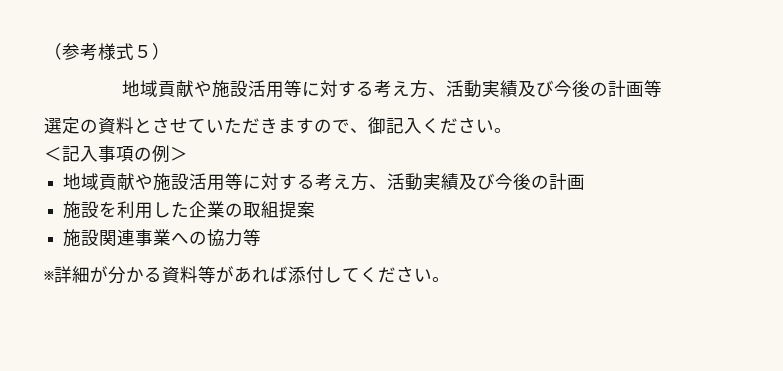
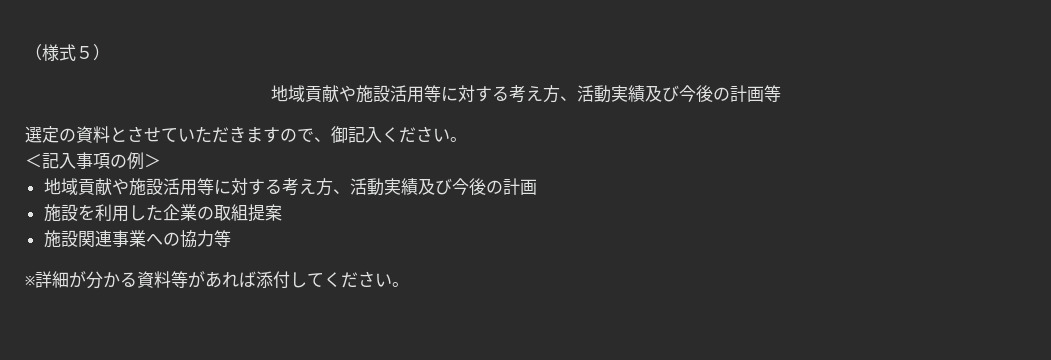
[62,43,98,61] 参考 -> (42, 52) none

